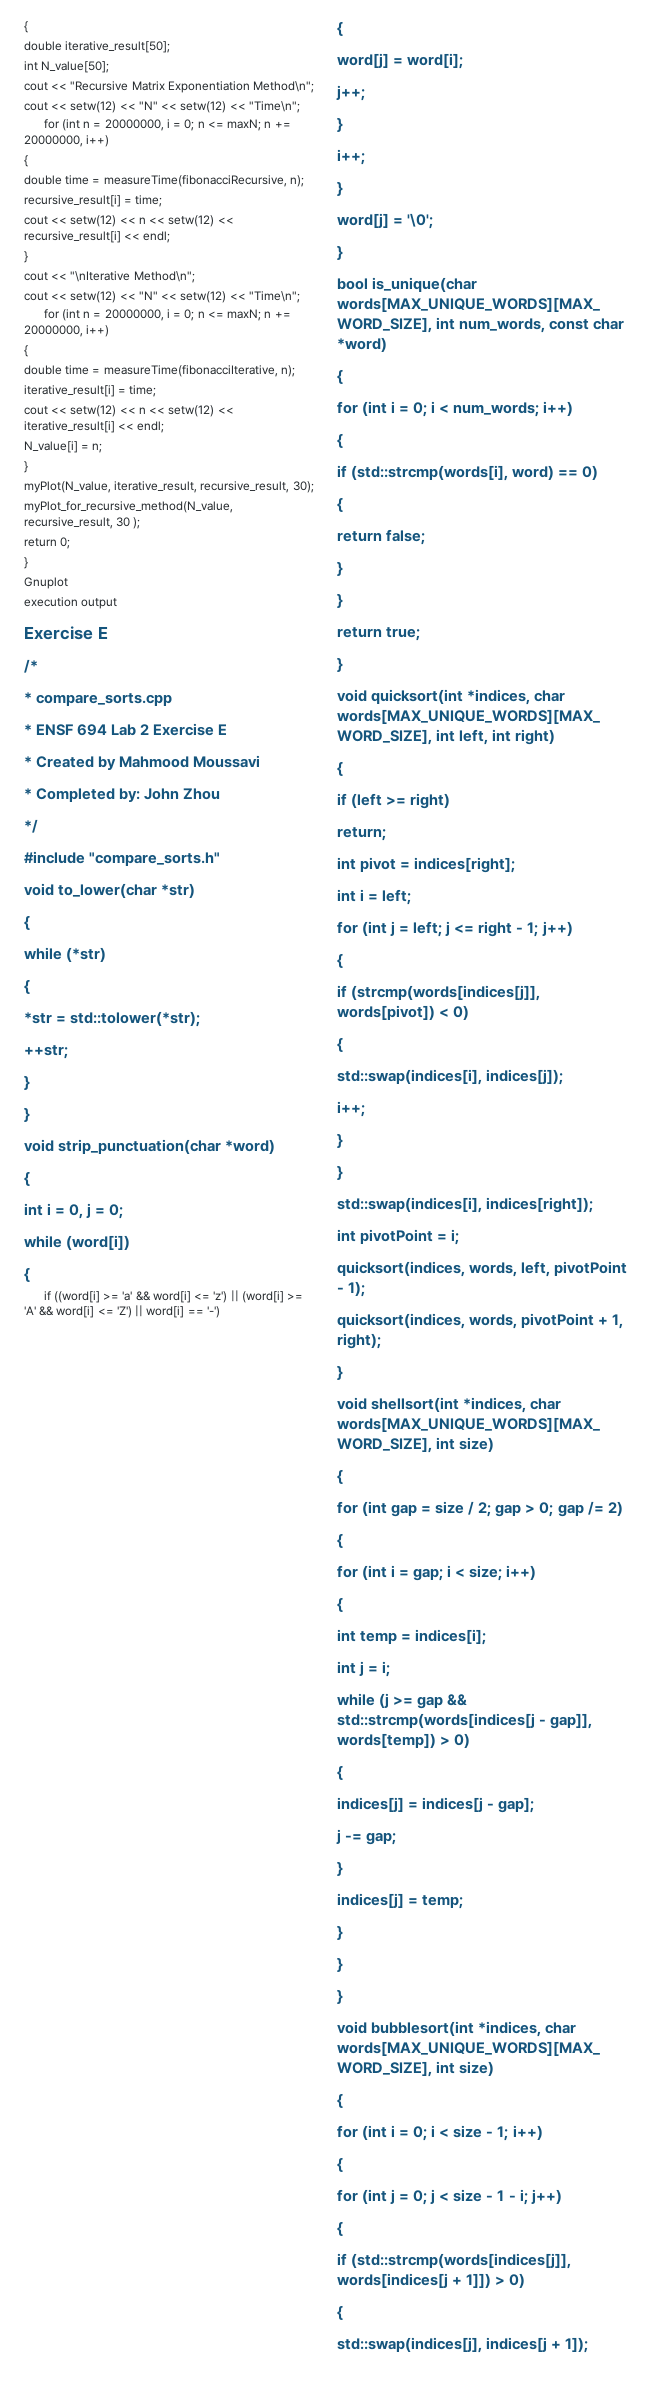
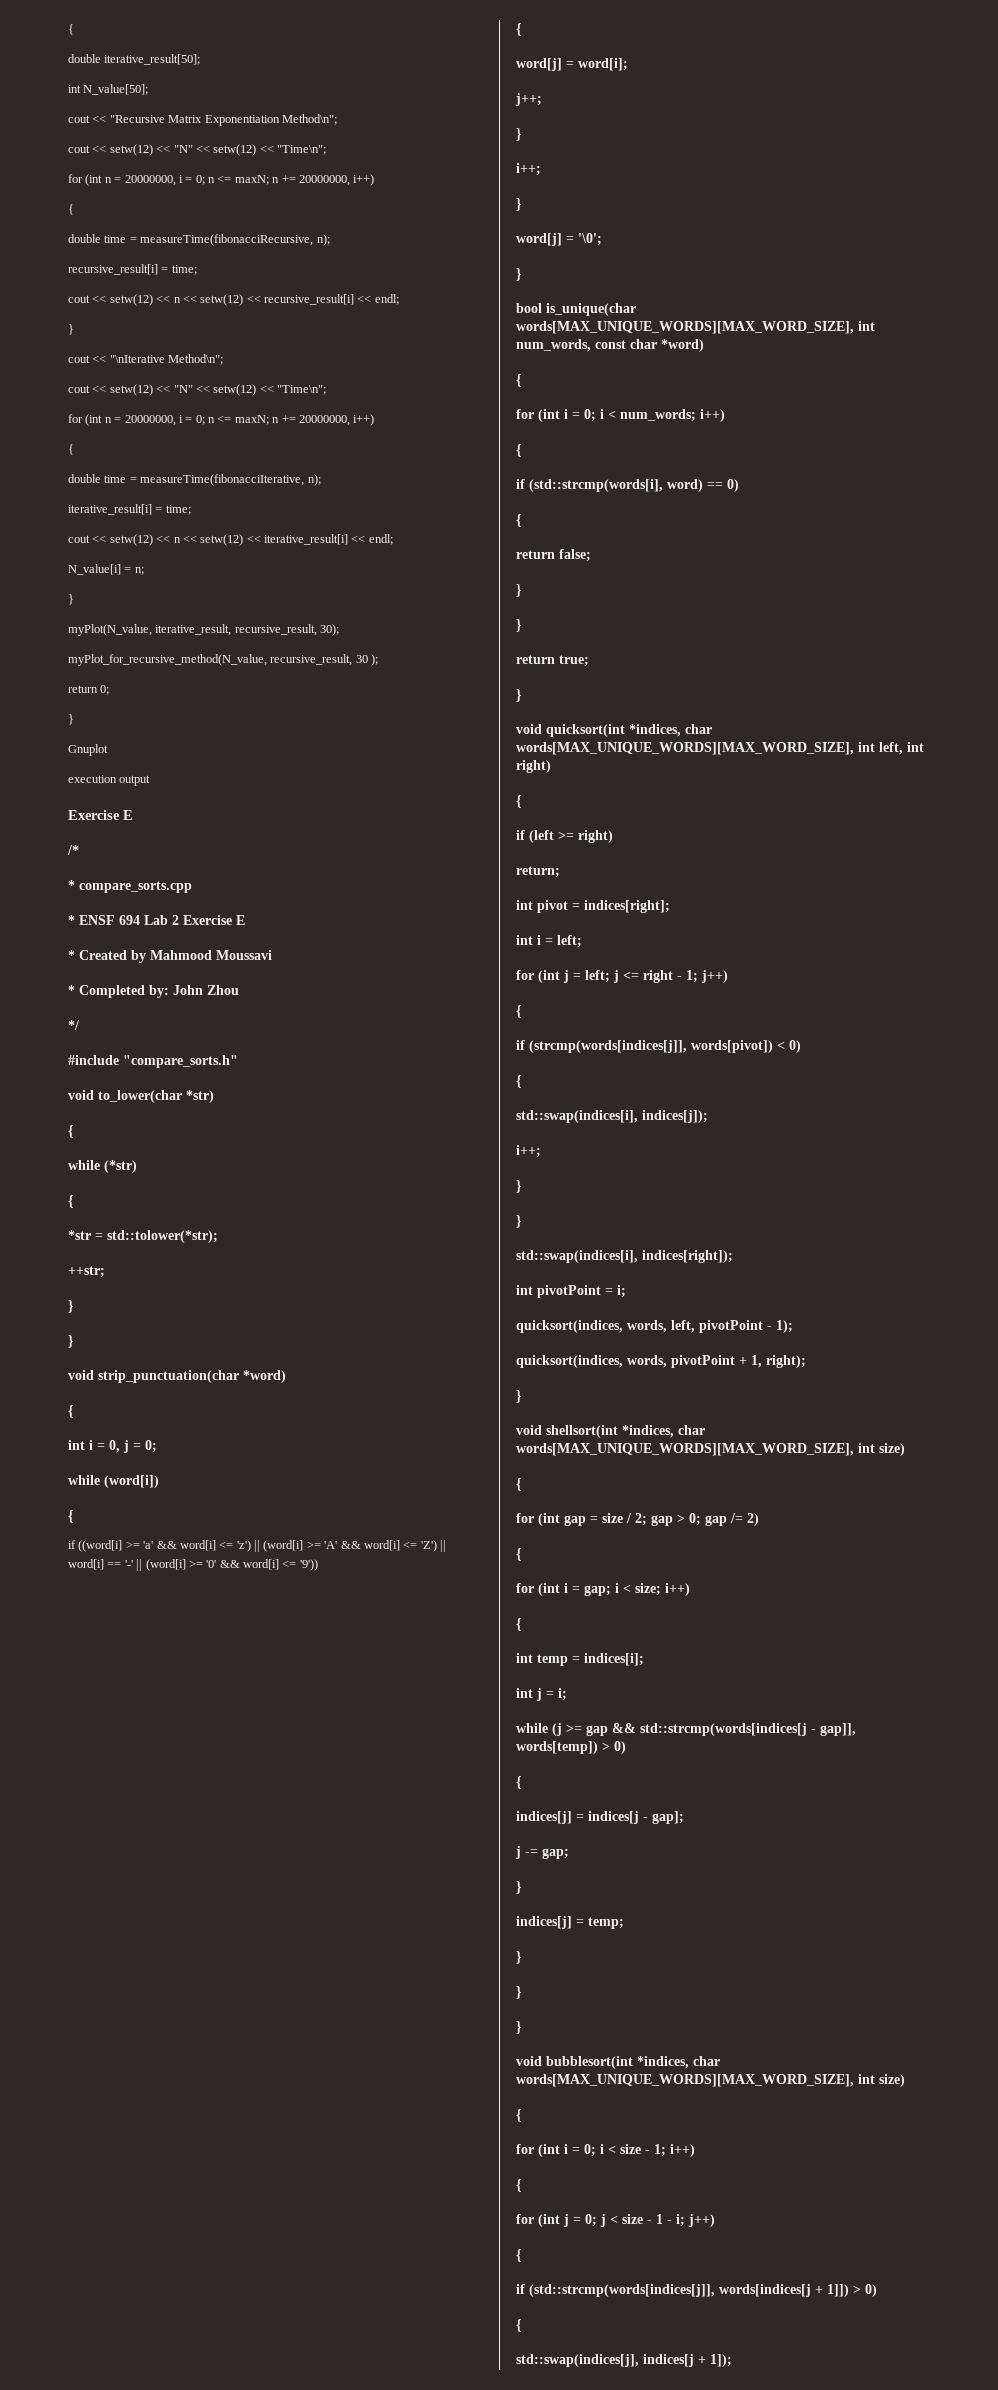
[206,1306,220,1318] '-') -> [124,1559,318,1571] '-' || (word[i] >= '0' && word[i] <= '9'))

